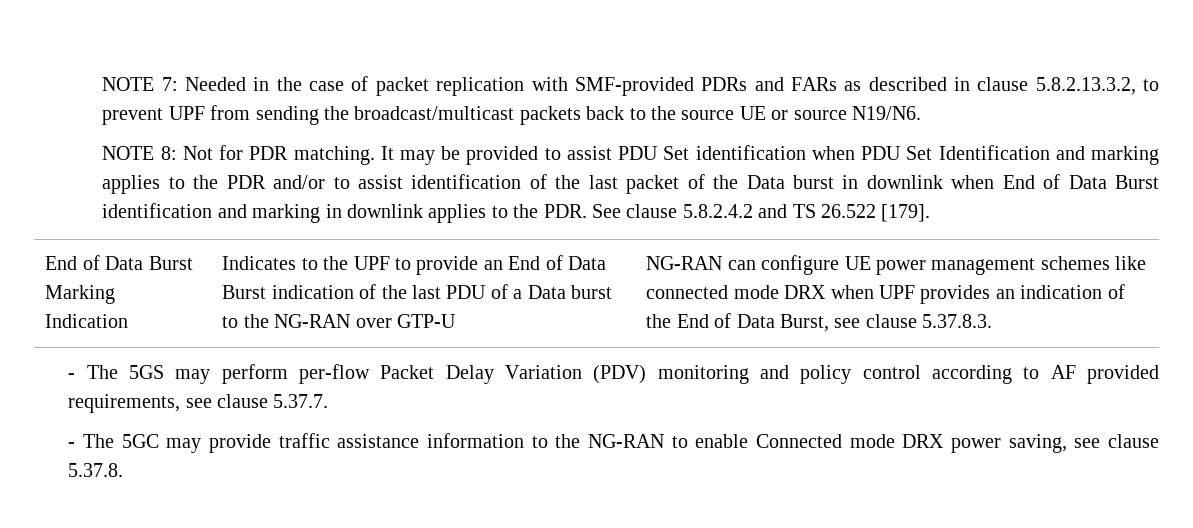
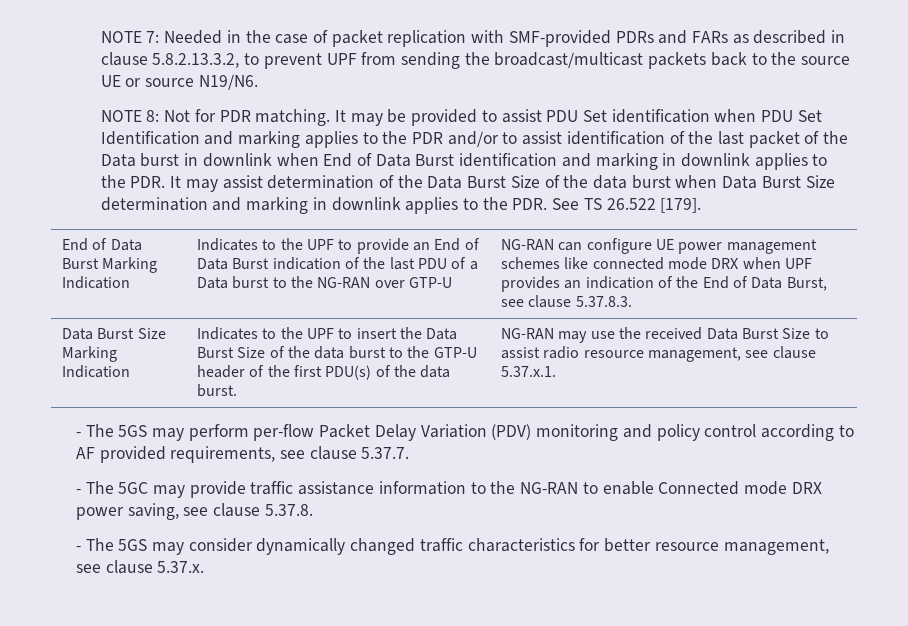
[592,204,788,218] See clause 5.8.2.4.2 and -> [170,175,835,192] [100,197,580,214] It may assist determination of the Data Burst Size of the data burst when Data Burst Size determination and marking in downlink applies to the PDR. See
(993, 321) none -> [62,328,166,340] [62,346,118,362] [62,365,131,378] [197,327,458,340] [197,346,477,359] [197,365,451,380] [197,384,238,397] [501,327,829,343] [501,346,816,362] [501,366,557,377] // Data Burst Size Marking Indication | Indicates to the UPF to insert the Data Burst Size of the data burst to the GTP-U header of the first PDU(s) of the data burst. | NG-RAN may use the received Data Burst Size to assist radio resource management, see clause 5.37.x.1.
(124, 470) none -> [75,538,829,555] [75,560,205,574] // - The 5GS may consider dynamically changed traffic characteristics for better resource management, see clause 5.37.x.

